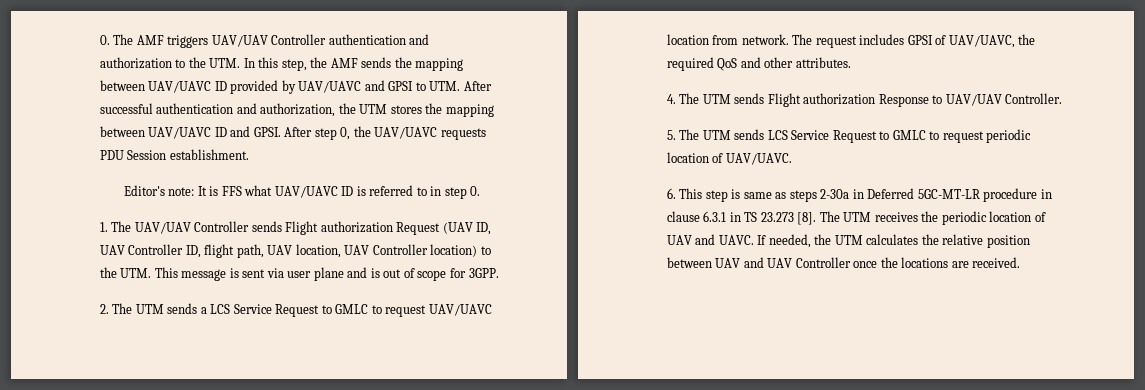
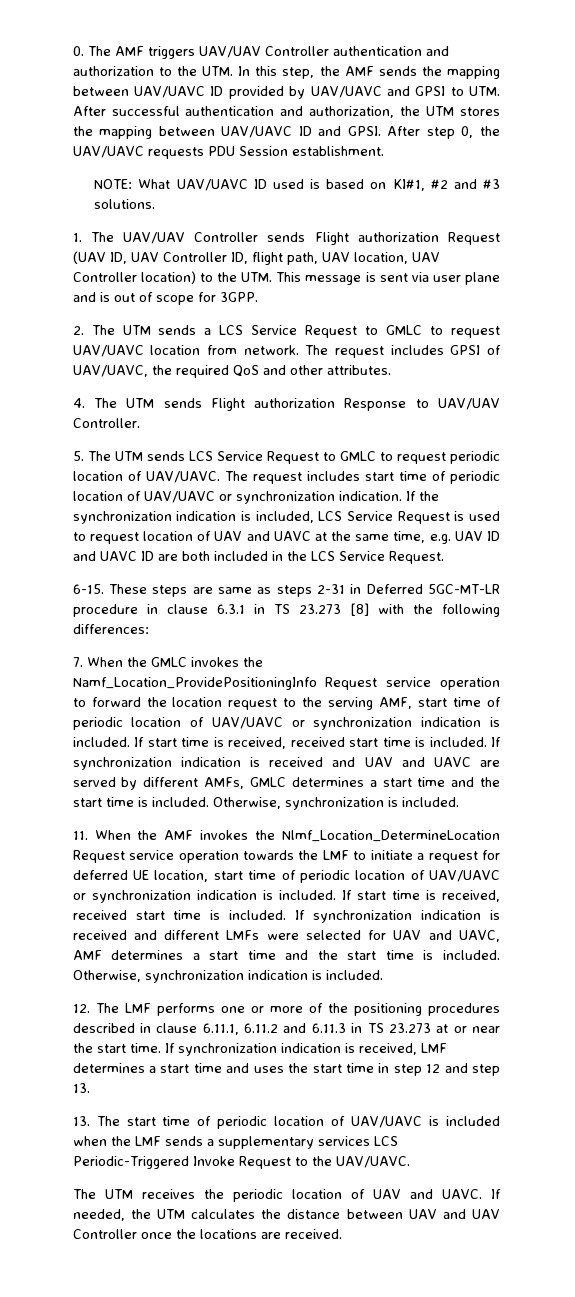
[123,185,481,199] Editor's note: It is FFS what UAV/UAVC ID is referred to in step 0. -> [94,179,500,191] [94,199,156,209] NOTE: What UAV/UAVC ID used is based on KI#1, #2 and #3 solutions.
[666,188,741,202] // 6. This step is -> [224,471,500,484] [72,491,439,504] [72,511,501,524] [72,531,500,544] [72,551,444,564] [72,584,213,597] The request includes start time of periodic location of UAV/UAVC or synchronization indication. If the synchronization indication is included, LCS Service Request is used to request location of UAV and UAVC at the same time, e.g. UAV ID and UAVC ID are both included in the LCS Service Request. // 6-15. These steps are
[820,189,850,199] 2-30a -> [316,584,345,594] 2-31
[797,212,817,225] [8]. -> [349,603,500,617] [72,624,149,634] [72,657,263,667] [72,677,500,690] [72,697,501,710] [72,717,500,730] [72,737,501,749] [72,757,501,770] [72,777,500,790] [72,797,459,810] [72,830,500,842] [72,850,501,863] [72,870,500,883] [72,890,500,903] [72,910,500,923] [72,930,501,942] [72,950,500,960] [72,970,383,983] [72,1003,500,1016] [72,1023,501,1035] [72,1043,447,1056] [72,1063,500,1076] [72,1083,90,1093] [72,1116,500,1129] [72,1136,398,1149] [72,1156,410,1169] [8] with the following differences: // 7. When the GMLC invokes the Namf_Location_ProvidePositioningInfo Request service operation to forward the location request to the serving AMF, start time of periodic location of UAV/UAVC or synchronization indication is included. If start time is received, received start time is included. If synchronization indication is received and UAV and UAVC are served by different AMFs, GMLC determines a start time and the start time is included. Otherwise, synchronization is included. // 11. When the AMF invokes the Nlmf_Location_DetermineLocation Request service operation towards the LMF to initiate a request for deferred UE location, start time of periodic location of UAV/UAVC or synchronization indication is included. If start time is received, received start time is included. If synchronization indication is received and different LMFs were selected for UAV and UAVC, AMF determines a start time and the start time is included. Otherwise, synchronization indication is included. // 12. The LMF performs one or more of the positioning procedures described in clause 6.11.1, 6.11.2 and 6.11.3 in TS 23.273 at or near the start time. If synchronization indication is received, LMF determines a start time and uses the start time in step 12 and step 13. // 13. The start time of periodic location of UAV/UAVC is included when the LMF sends a supplementary services LCS Periodic-Triggered Invoke Request to the UAV/UAVC. //
[942,234,1030,248] relative position -> [287,1209,341,1219] distance

